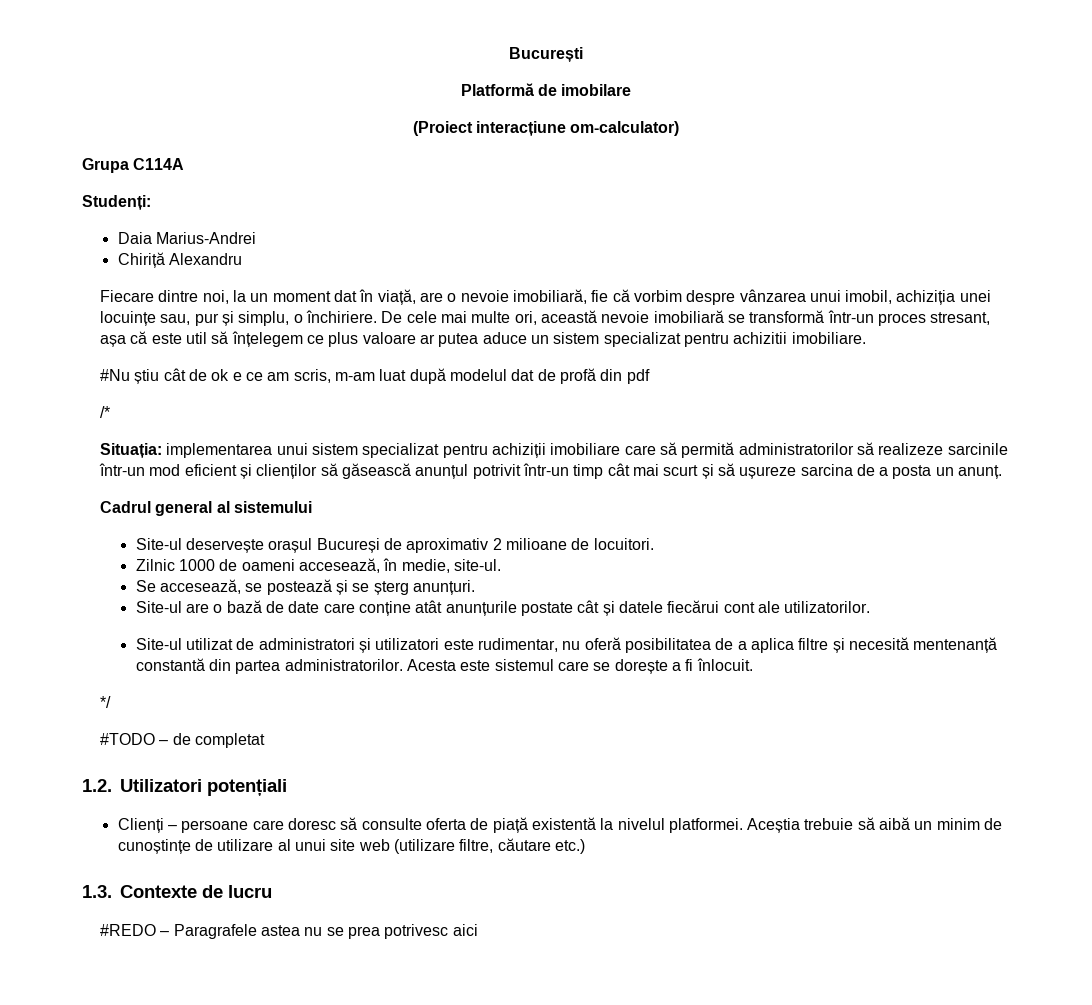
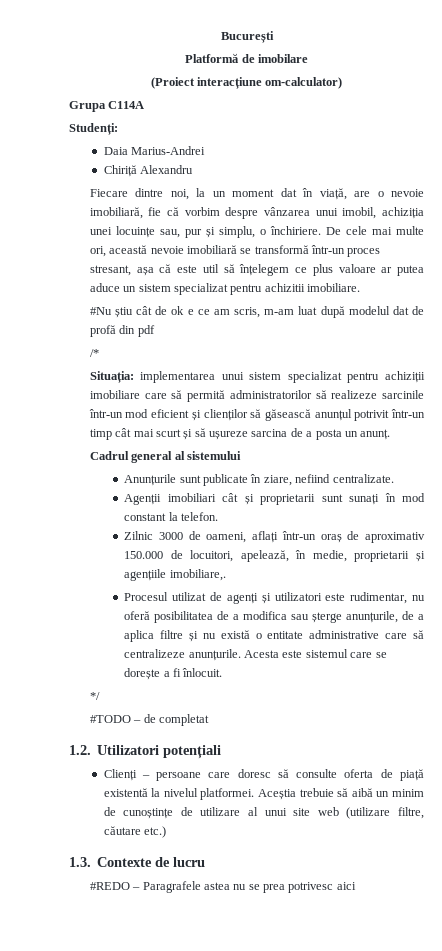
[135,538,654,553] [135,558,501,573] [135,579,475,595] [135,600,871,616] [135,638,182,650] Site-ul deservește orașul Bucureși de aproximativ 2 milioane de locuitori. // Zilnic 1000 de oameni accesează, în medie, site-ul. // Se accesează, se postează și se șterg anunțuri. // Site-ul are o bază de date care conține atât anunțurile postate cât și datele fiecărui cont ale utilizatorilor. // Site-ul -> [124,474,394,486] [124,493,425,505] [124,512,219,521] [124,531,425,543] [124,550,425,562] [124,569,226,581] [124,592,169,601] Anunțurile sunt publicate în ziare, nefiind centralizate. // Agenții imobiliari cât și proprietarii sunt sunați în mod constant la telefon. // Zilnic 3000 de oameni, aflați într-un oraș de aproximativ 150.000 de locuitori, apelează, în medie, proprietarii și agențiile imobiliare,. // Procesul
[258,638,355,650] administratori -> [226,593,258,604] agenți
[750,637,998,653] [135,658,403,674] aplica filtre și necesită mentenanță constantă din partea administratorilor. -> [243,611,424,623] [124,630,424,642] [124,649,241,661] modifica sau șterge anunțurile, de a aplica filtre și nu există o entitate administrative care să centralizeze anunțurile.

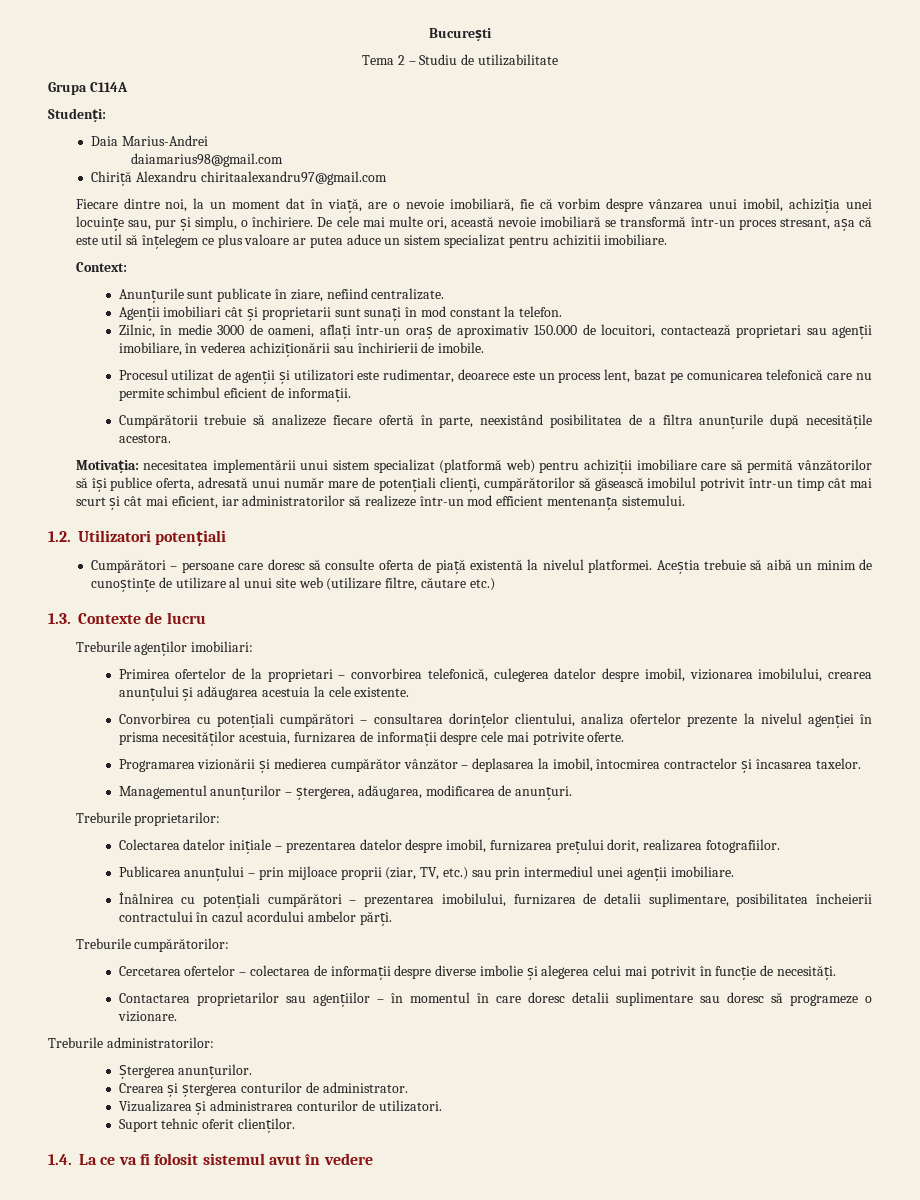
[185,53,308,63] [150,77,343,89] Platformă de imobilare // (Proiect interacțiune om-calculator) -> [362,54,558,66] Tema 2 – Studiu de utilizabilitate
(205, 150) none -> [130,153,283,167] // daiamarius98@gmail.com
(193, 169) none -> [200,171,387,185] chiritaalexandru97@gmail.com
[89,306,425,318] [89,325,155,337] [89,349,99,357] [89,371,426,383] [89,390,424,402] [88,409,425,421] [89,428,391,440] [89,451,241,463] #Nu știu cât de ok e ce am scris, m-am luat după modelul dat de profă din pdf // /* // Situația: implementarea unui sistem specializat pentru achiziții imobiliare care să permită administratorilor să realizeze sarcinile într-un mod eficient și clienților să găsească anunțul potrivit într-un timp cât mai scurt și să ușureze sarcina de a posta un anunț. // Cadrul general al sistemului -> [75,262,127,272] Context:
[124,531,154,540] Zilnic -> [118,324,212,338] Zilnic, în medie
[240,550,425,562] [124,569,226,581] apelează, în medie, proprietarii și agențiile imobiliare,. -> [660,324,872,339] [118,342,485,357] contactează proprietari sau agenții imobiliare, în vederea achiziționării sau închirierii de imobile.
[226,593,258,604] agenți -> [235,370,276,384] agenții
[411,595,425,601] [124,611,424,623] [124,630,424,642] [124,649,387,661] [124,668,223,680] [89,692,100,700] [89,714,209,726] nu oferă posibilitatea de a modifica sau șterge anunțurile, de a aplica filtre și nu există o entitate administrative care să centralizeze anunțurile. Acesta este sistemul care se dorește a fi înlocuit. // */ // #TODO – de completat -> [458,369,873,383] [118,387,351,402] [118,414,872,429] [118,434,171,443] [75,459,872,474] [75,477,873,492] [75,495,685,510] deoarece este un process lent, bazat pe comunicarea telefonică care nu permite schimbul eficient de informații. // Cumpărătorii trebuie să analizeze fiecare ofertă în parte, neexistând posibilitatea de a filtra anunțurile după necesitățile acestora. // Motivația: necesitatea implementării unui sistem specializat (platformă web) pentru achiziții imobiliare care să permită vânzătorilor să își publice oferta, adresată unui număr mare de potențiali clienți, cumpărătorilor să găsească imobilul potrivit într-un timp cât mai scurt și cât mai eficient, iar administratorilor să realizeze într-un mod efficient mentenanța sistemului.
[103,769,137,781] Clienți -> [91,559,167,573] Cumpărători
[89,881,356,893] #REDO – Paragrafele astea nu se prea potrivesc aici -> [75,641,254,656] [118,668,872,682] [118,686,410,701] [118,713,872,728] [118,731,625,746] [118,758,861,773] [118,785,573,800] [75,812,221,826] [118,839,781,854] [118,866,734,881] [118,892,872,908] [118,911,392,926] [75,938,230,952] [118,965,836,980] [118,992,873,1007] [117,1011,177,1022] [48,1037,214,1048] [118,1064,253,1079] [118,1082,408,1097] [118,1100,442,1115] [118,1118,296,1133] [48,1153,373,1165] Treburile agenților imobiliari: // Primirea ofertelor de la proprietari – convorbirea telefonică, culegerea datelor despre imobil, vizionarea imobilului, crearea anunțului și adăugarea acestuia la cele existente. // Convorbirea cu potențiali cumpărători – consultarea dorințelor clientului, analiza ofertelor prezente la nivelul agenției în prisma necesităților acestuia, furnizarea de informații despre cele mai potrivite oferte. // Programarea vizionării și medierea cumpărător vânzător – deplasarea la imobil, întocmirea contractelor și încasarea taxelor. // Managementul anunțurilor – ștergerea, adăugarea, modificarea de anunțuri. // Treburile proprietarilor: // Colectarea datelor inițiale – prezentarea datelor despre imobil, furnizarea prețului dorit, realizarea fotografiilor. // Publicarea anunțului – prin mijloace proprii (ziar, TV, etc.) sau prin intermediul unei agenții imobiliare. // Înâlnirea cu potențiali cumpărători – prezentarea imobilului, furnizarea de detalii suplimentare, posibilitatea încheierii contractului în cazul acordului ambelor părți. // Treburile cumpărătorilor: // Cercetarea ofertelor – colectarea de informații despre diverse imbolie și alegerea celui mai potrivit în funcție de necesități. // Contactarea proprietarilor sau agențiilor – în momentul în care doresc detalii suplimentare sau doresc să programeze o vizionare. // Treburile administratorilor: // Ștergerea anunțurilor. // Crearea și ștergerea conturilor de administrator. // Vizualizarea și administrarea conturilor de utilizatori. // Suport tehnic oferit clienților. // 1.4. La ce va fi folosit sistemul avut în vedere

